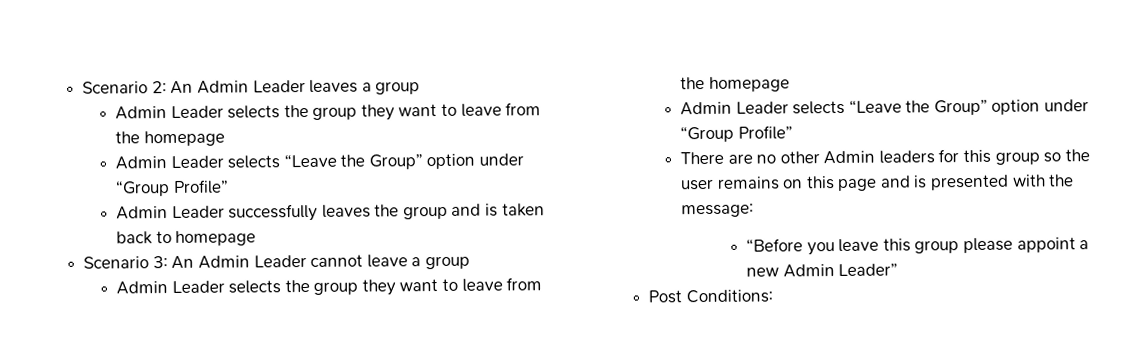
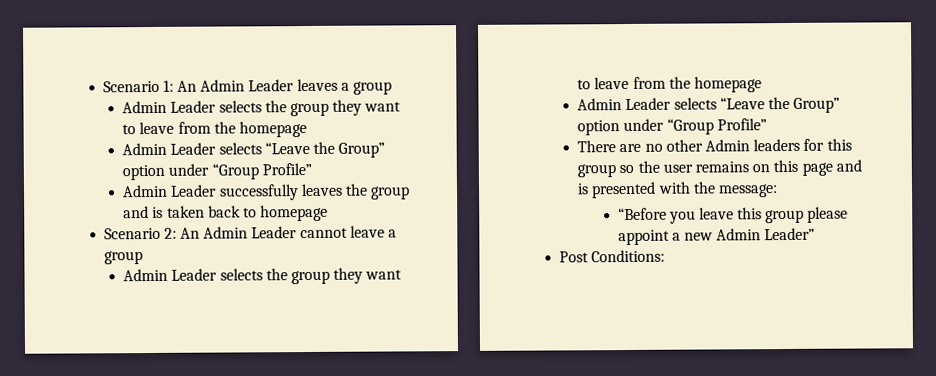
[82,81,167,94] Scenario 2: -> [102,79,174,93] Scenario 1:
[152,256,168,269] 3: -> [163,227,177,239] 2:

